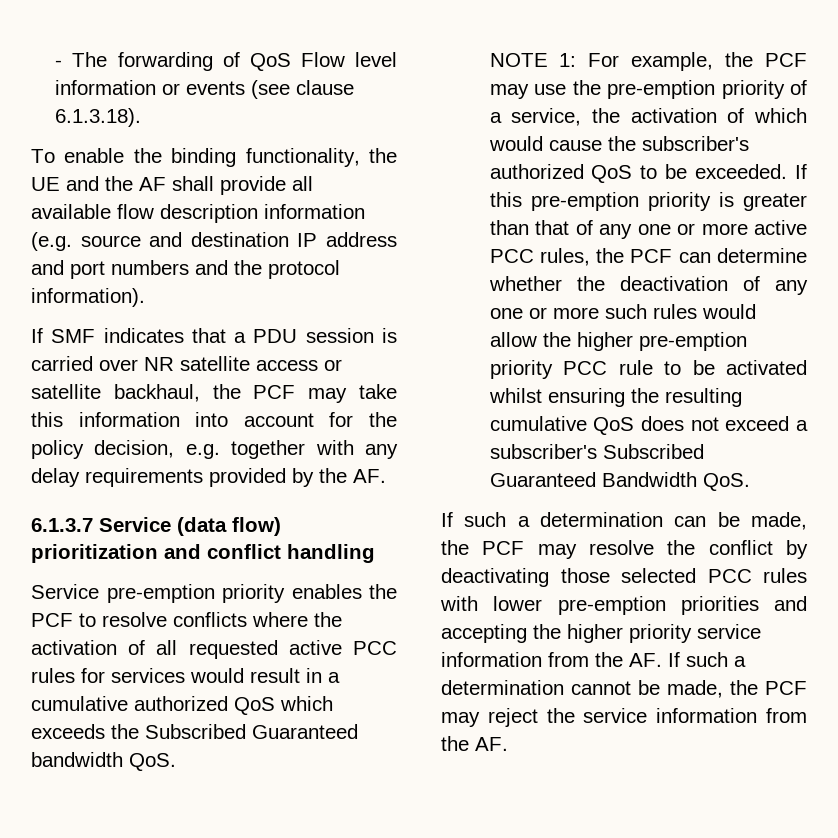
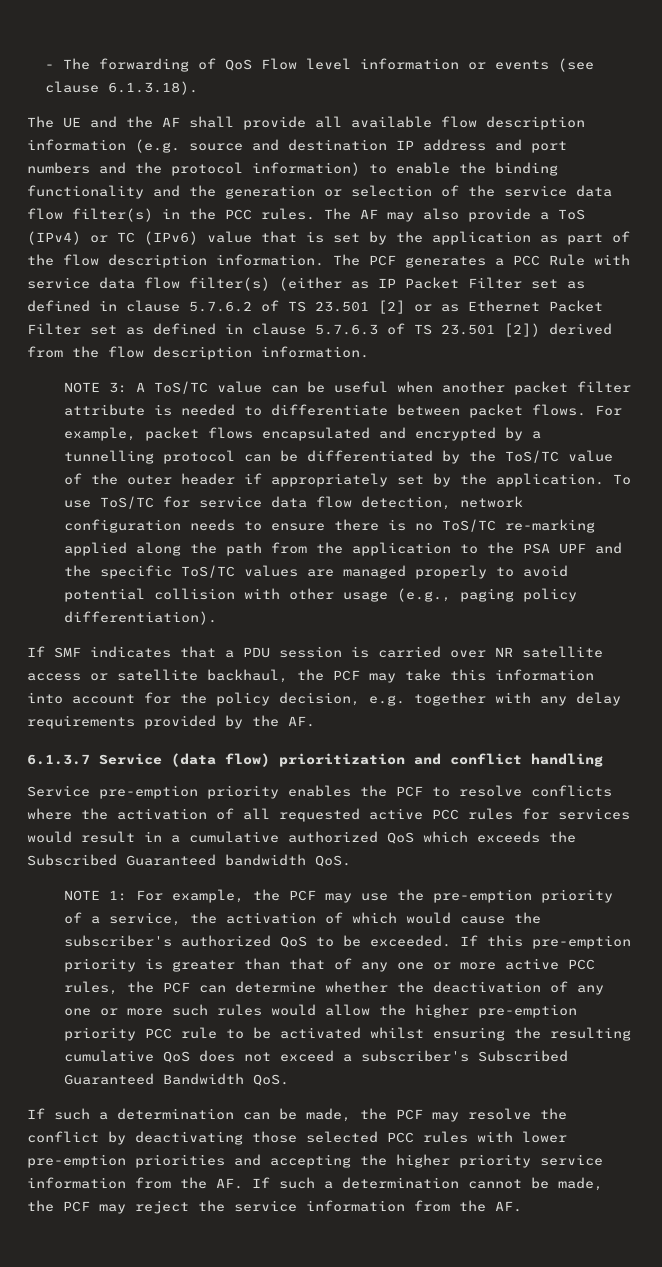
[31,148,397,167] To enable the binding functionality, the -> [27,116,54,128] The
[31,288,145,307] information). -> [252,162,558,176] [27,185,612,199] [27,208,585,222] [27,231,630,245] [27,254,630,268] [27,277,585,291] [27,300,603,314] [27,323,612,337] [27,346,369,360] [63,381,631,395] [63,404,622,418] [63,427,541,441] [63,450,613,464] [63,473,631,487] [63,496,523,510] [63,519,595,533] [63,542,622,556] [63,565,568,579] [63,588,577,602] [63,611,217,625] information) to enable the binding functionality and the generation or selection of the service data flow filter(s) in the PCC rules. The AF may also provide a ToS (IPv4) or TC (IPv6) value that is set by the application as part of the flow description information. The PCF generates a PCC Rule with service data flow filter(s) (either as IP Packet Filter set as defined in clause 5.7.6.2 of TS 23.501 [2] or as Ethernet Packet Filter set as defined in clause 5.7.6.3 of TS 23.501 [2]) derived from the flow description information. // NOTE 3: A ToS/TC value can be useful when another packet filter attribute is needed to differentiate between packet flows. For example, packet flows encapsulated and encrypted by a tunnelling protocol can be differentiated by the ToS/TC value of the outer header if appropriately set by the application. To use ToS/TC for service data flow detection, network configuration needs to ensure there is no ToS/TC re-marking applied along the path from the application to the PSA UPF and the specific ToS/TC values are managed properly to avoid potential collision with other usage (e.g., paging policy differentiation).

